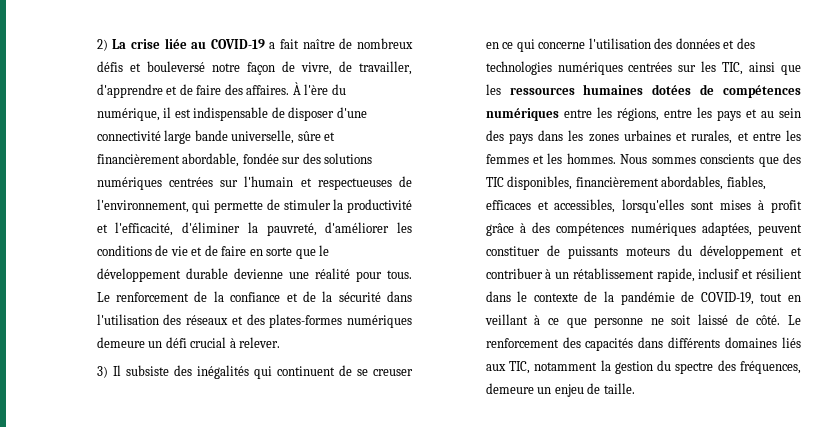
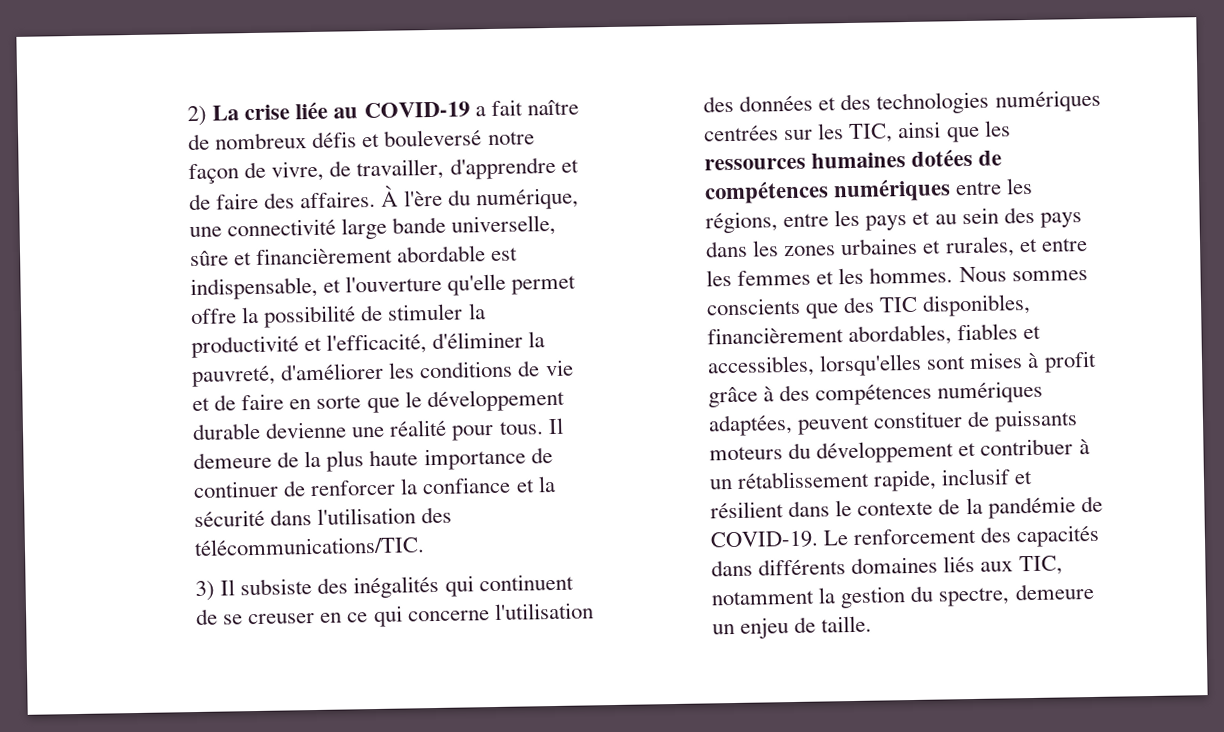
[163,107,367,121] il est indispensable de disposer d'une -> [189,226,223,238] une
[182,153,373,167] [96,176,412,190] [96,199,264,213] abordable, fondée sur des solutions numériques centrées sur l'humain et respectueuses de l'environnement, qui permette -> [396,245,519,263] [190,273,577,301] [190,305,357,328] abordable est indispensable, et l'ouverture qu'elle permet offre la possibilité
[96,291,208,302] Le renforcement de -> [547,417,564,435] [193,447,553,472] [193,479,397,499] Il demeure de la plus haute importance de continuer de renforcer
[302,291,316,302] de -> (535, 486) none
[186,314,413,328] [96,337,281,348] réseaux et des plates-formes numériques demeure un défi crucial à relever. -> [194,536,426,557] télécommunications/TIC.
[726,176,766,190] [485,200,531,210] fiables, efficaces -> [957,323,1019,341] fiables
[700,292,801,305] [484,314,781,328] COVID-19, tout en veillant à ce que personne ne soit laissé de côté. -> [710,530,820,549] COVID-19.
[675,360,802,374] spectre des fréquences, -> [938,587,1011,607] spectre,

